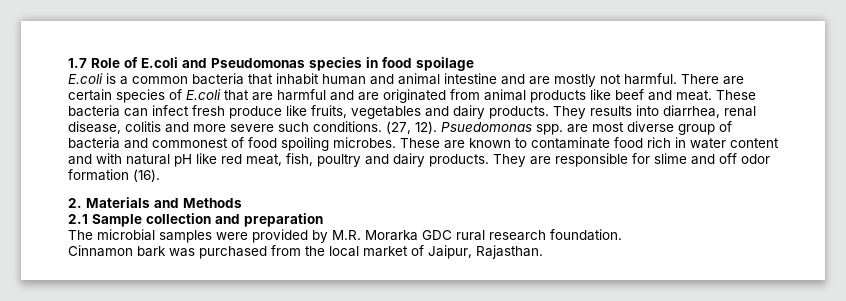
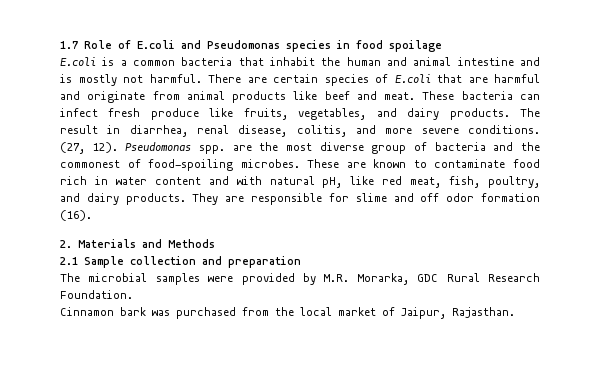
(319, 79) none -> [321,57,341,66] the
[529,76,550,85] are -> [60,74,72,83] is
[358,89,446,103] are originated -> [87,91,146,103] originate
[351,105,659,119] vegetables and dairy products. They results into -> [298,108,541,120] [60,125,121,134] vegetables, and dairy products. The result in
[125,121,161,132] colitis -> [296,125,347,137] colitis,
[278,122,309,132] such -> (459, 131) none
[441,122,532,132] Psuedomonas -> [125,142,192,151] Pseudomonas
(588, 128) none -> [259,142,279,151] the
(148, 143) none -> [521,142,540,151] the
[248,137,329,151] food spoiling -> [148,159,234,171] food-spoiling
[174,154,192,167] pH -> [322,177,343,188] pH,
[317,154,361,167] poultry -> [488,176,540,188] poultry,
[365,229,622,241] Morarka GDC rural research foundation. -> [357,273,540,285] [60,290,133,299] Morarka, GDC Rural Research Foundation.

